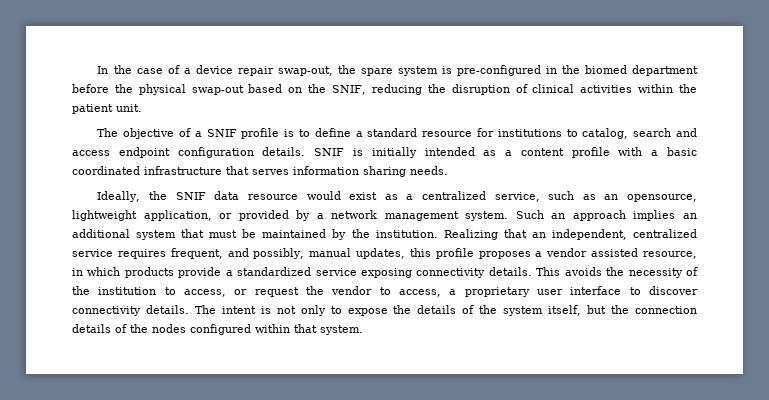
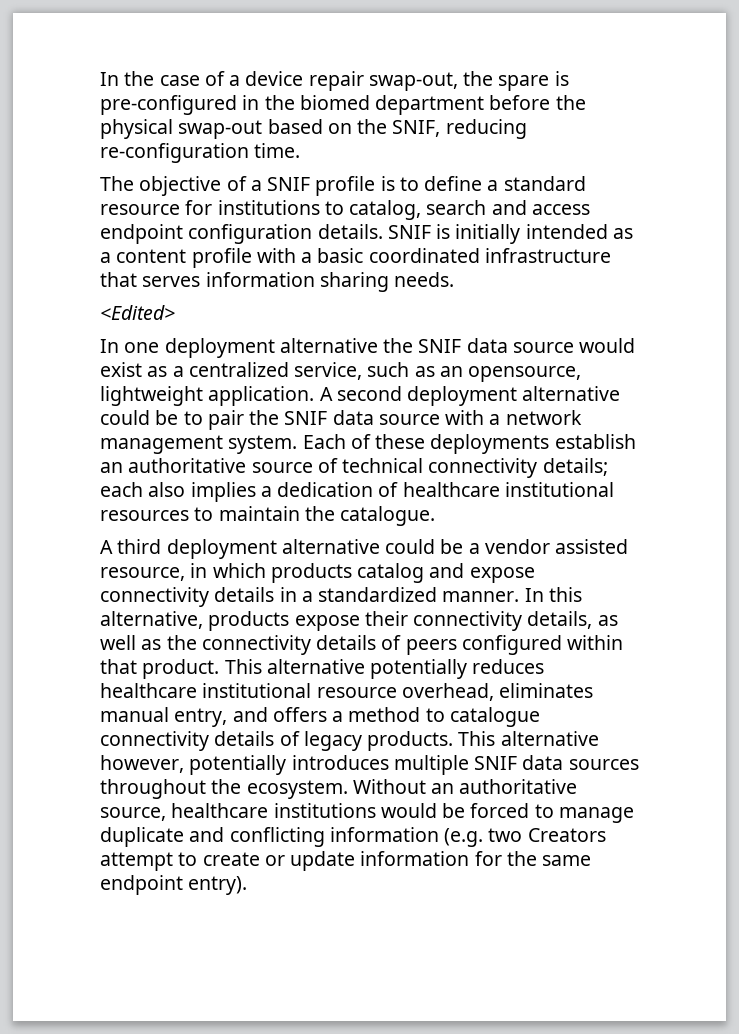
[397,66,438,76] system -> (550, 83) none
[427,84,697,95] [72,104,142,114] the disruption of clinical activities within the patient unit. -> [100,143,301,163] re-configuration time.
[97,191,298,202] Ideally, the SNIF data resource -> [100,305,175,320] [100,338,574,358] <Edited> // In one deployment alternative the SNIF data source
[143,210,698,221] [72,229,698,240] [72,248,531,259] application, or provided by a network management system. Such an approach implies an additional system that must be maintained by the institution. Realizing that an independent, centralized service requires frequent, and possibly, manual updates, this profile proposes -> [208,386,621,406] [100,410,582,430] [100,434,636,454] [100,458,608,478] [100,482,614,502] [100,506,436,526] [100,539,464,559] application. A second deployment alternative could be to pair the SNIF data source with a network management system. Each of these deployments establish an authoritative source of technical connectivity details; each also implies a dedication of healthcare institutional resources to maintain the catalogue. // A third deployment alternative could be
[178,267,699,278] [72,286,698,297] [72,305,698,316] [72,324,363,335] provide a standardized service exposing connectivity details. This avoids the necessity of the institution to access, or request the vendor to access, a proprietary user interface to discover connectivity details. The intent is not only to expose the details of the system itself, but the connection details of the nodes configured within that system. -> [357,563,535,583] [100,587,582,607] [100,611,618,631] [100,635,624,655] [100,659,545,679] [100,683,594,701] [100,707,540,727] [100,731,599,751] [100,755,639,775] [100,779,578,799] [100,803,634,823] [100,827,606,847] [100,851,592,871] [100,875,248,895] catalog and expose connectivity details in a standardized manner. In this alternative, products expose their connectivity details, as well as the connectivity details of peers configured within that product. This alternative potentially reduces healthcare institutional resource overhead, eliminates manual entry, and offers a method to catalogue connectivity details of legacy products. This alternative however, potentially introduces multiple SNIF data sources throughout the ecosystem. Without an authoritative source, healthcare institutions would be forced to manage duplicate and conflicting information (e.g. two Creators attempt to create or update information for the same endpoint entry).

